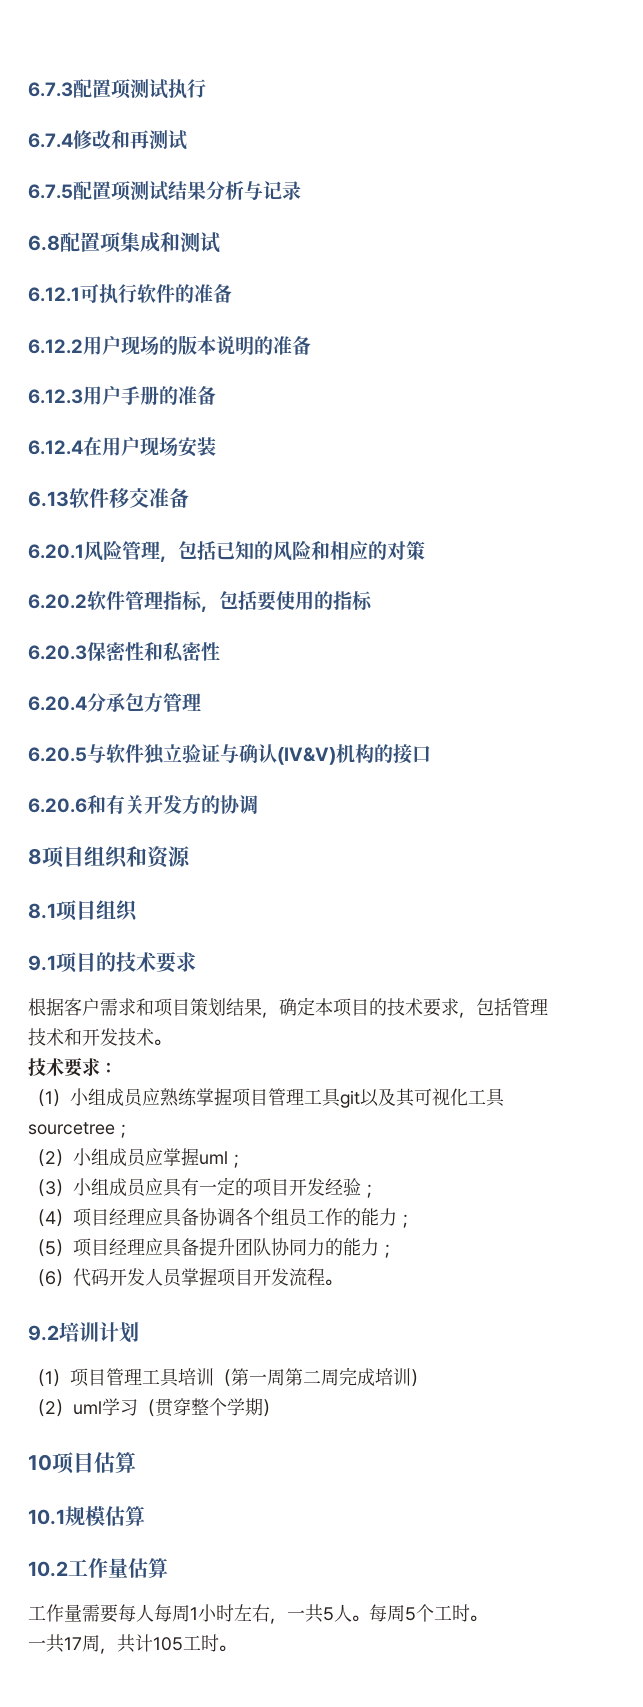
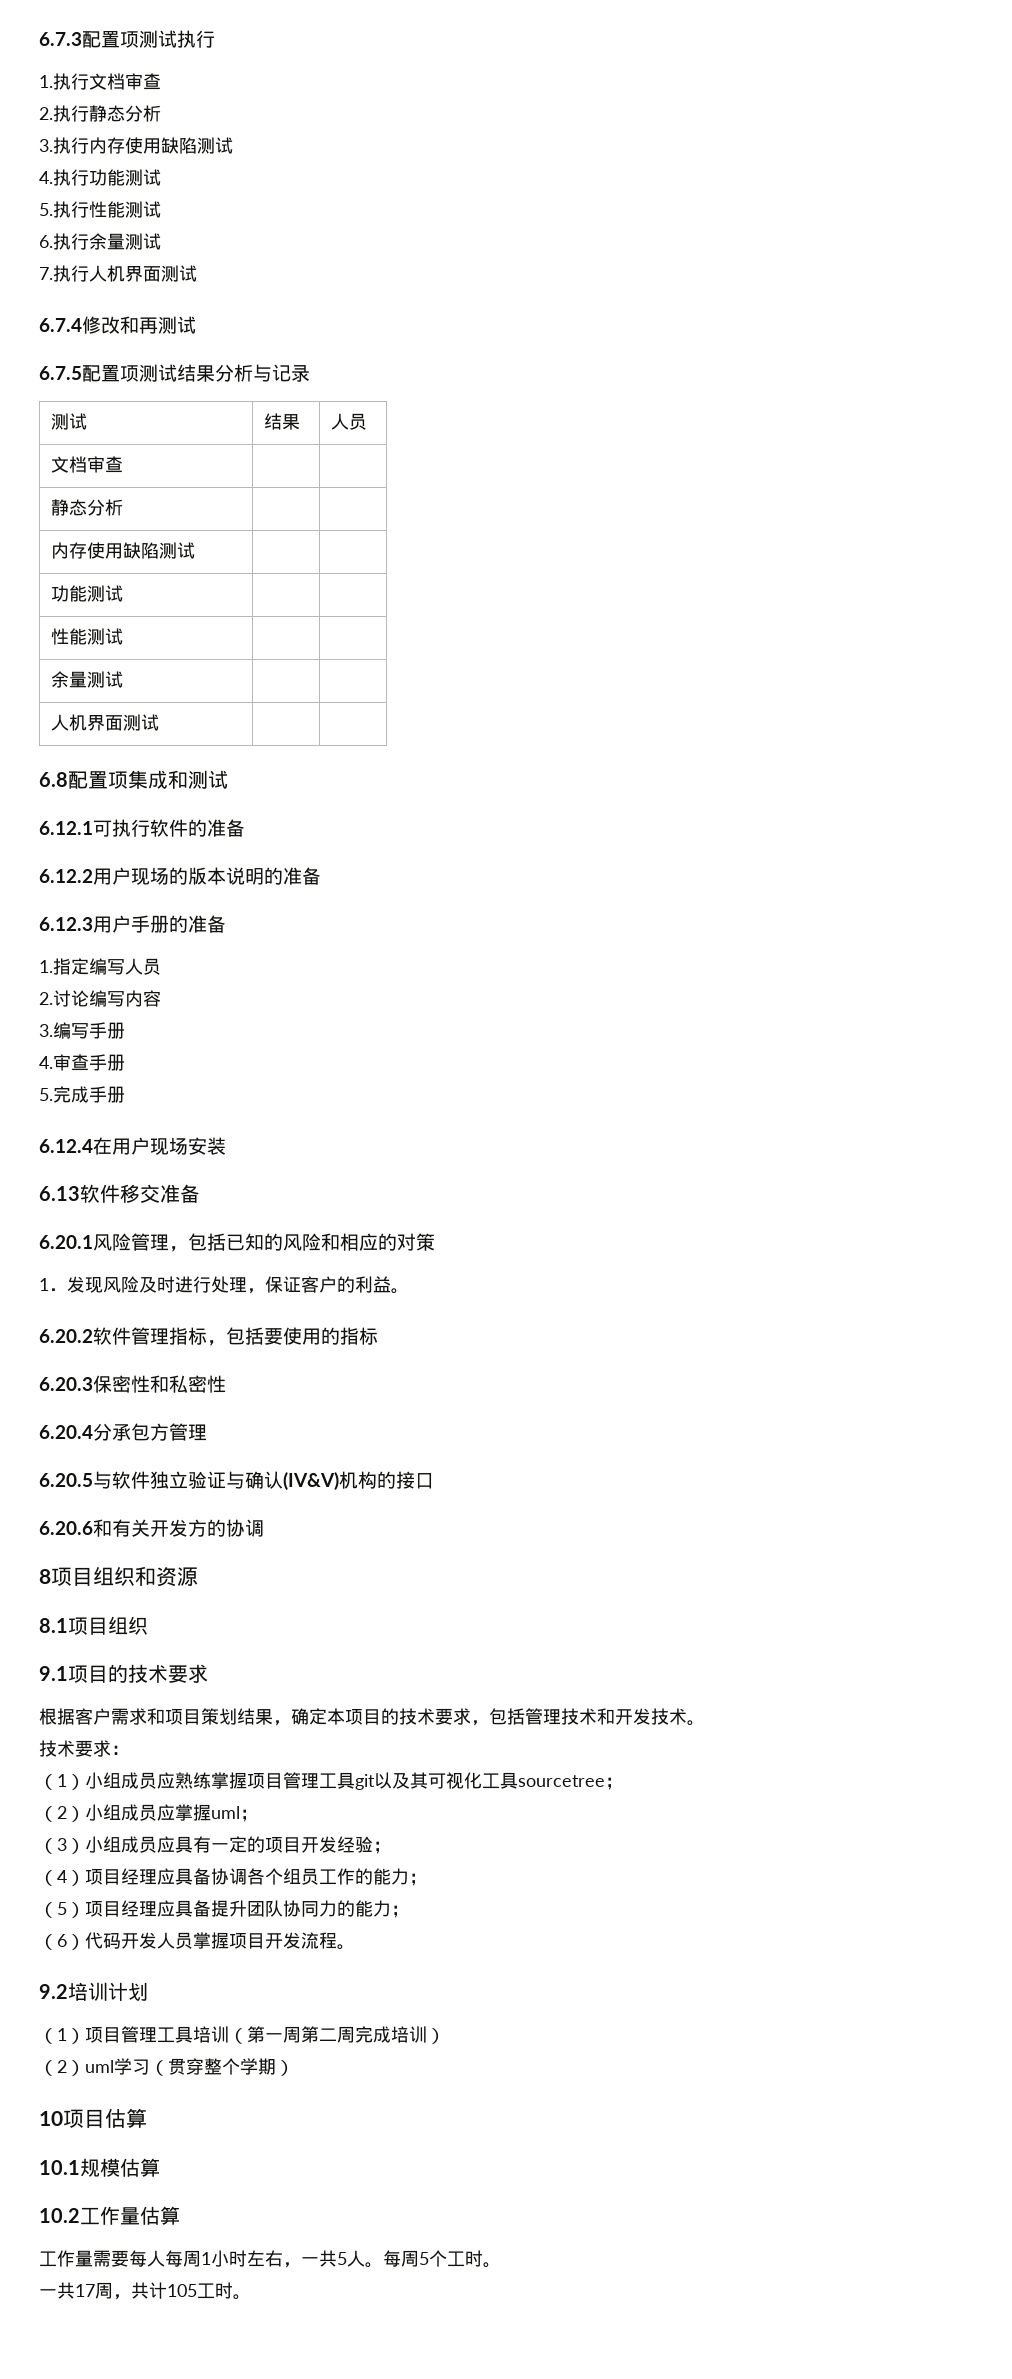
(206, 88) none -> [39,73,161,90] [39,105,161,122] [39,137,233,154] [39,169,161,186] [39,201,161,218] [39,233,161,250] [39,265,197,282] // 1.执行文档审查 // 2.执行静态分析 // 3.执行内存使用缺陷测试 // 4.执行功能测试 // 5.执行性能测试 // 6.执行余量测试 // 7.执行人机界面测试
(301, 190) none -> [50,413,87,430] [263,413,300,430] [330,413,367,430] [50,456,123,473] [50,499,123,516] [50,542,195,559] [50,585,123,602] [50,628,123,645] [50,671,123,688] [50,714,159,731] // 测试 | 结果 | 人员 // 文档审查 | | // 静态分析 | | // 内存使用缺陷测试 | | // 功能测试 | | // 性能测试 | | // 余量测试 | | // 人机界面测试 | |
(216, 395) none -> [39,958,161,975] [39,990,161,1007] [39,1022,125,1039] [39,1054,125,1071] [39,1086,125,1103] // 1.指定编写人员 // 2.讨论编写内容 // 3.编写手册 // 4.审查手册 // 5.完成手册
(425, 550) none -> [39,1276,409,1294] // 1．发现风险及时进行处理，保证客户的利益。

